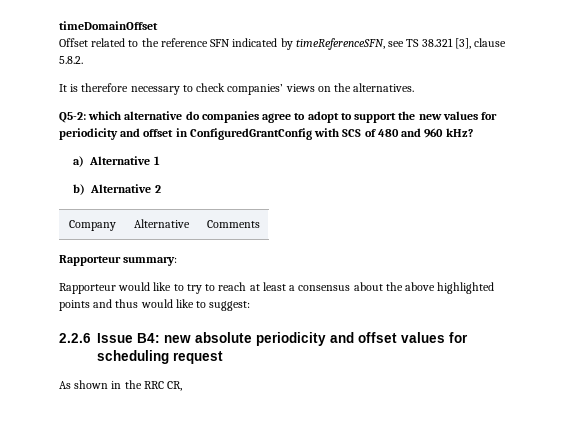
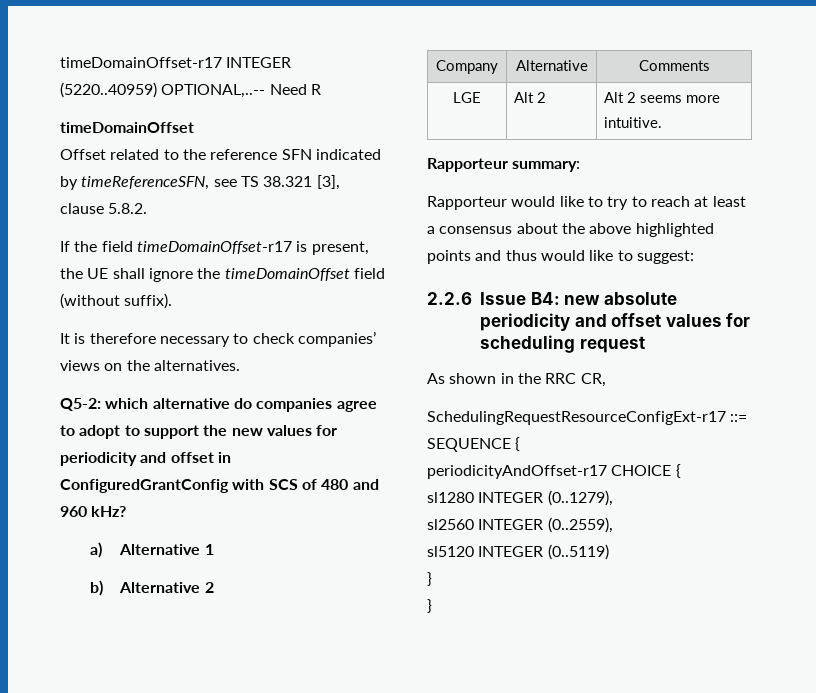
(59, 25) none -> [60,57,292,68] [60,82,321,98] timeDomainOffset-r17 INTEGER (5220..40959) OPTIONAL,..-- Need R //
(83, 60) none -> [60,241,369,255] [60,268,385,282] [60,293,173,309] // If the field timeDomainOffset-r17 is present, the UE shall ignore the timeDomainOffset field (without suffix).
(260, 224) none -> [453,92,481,103] [514,92,547,103] [604,92,721,103] [604,117,663,128] // LGE | Alt 2 | Alt 2 seems more intuitive.
(183, 386) none -> [427,411,748,425] [427,437,521,452] [427,464,681,479] [427,490,613,506] [427,517,613,533] [427,544,609,560] [427,572,432,586] [427,599,432,613] // SchedulingRequestResourceConfigExt-r17 ::= SEQUENCE { // periodicityAndOffset-r17 CHOICE { // sl1280 INTEGER (0..1279), // sl2560 INTEGER (0..2559), // sl5120 INTEGER (0..5119) // } // }

